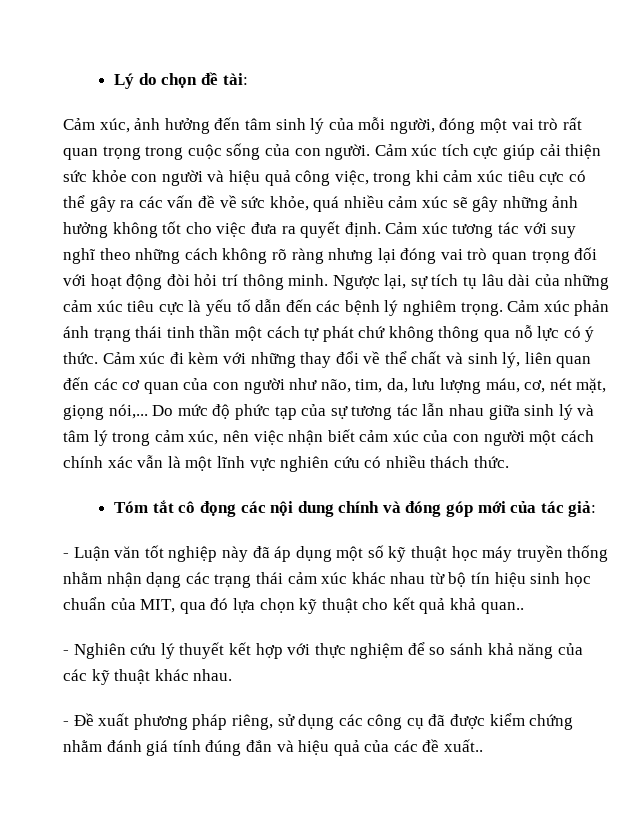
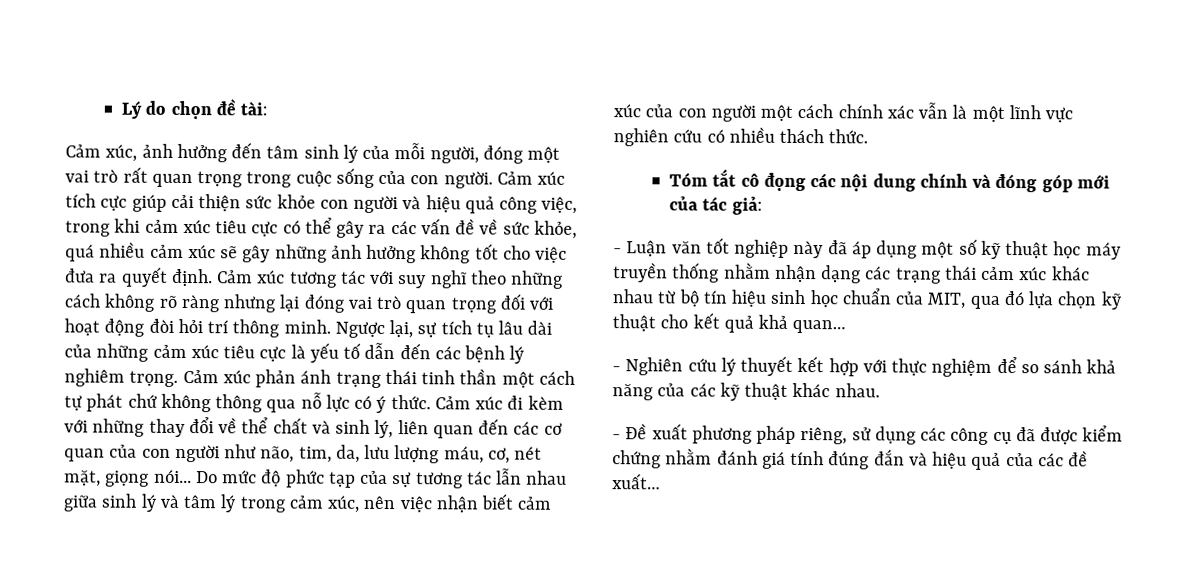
[108,404,148,419] nói,... -> [153,469,192,484] nói...
[480,602,524,614] quan.. -> [792,319,847,334] quan…
[444,739,484,752] xuất.. -> [612,473,661,490] xuất…

